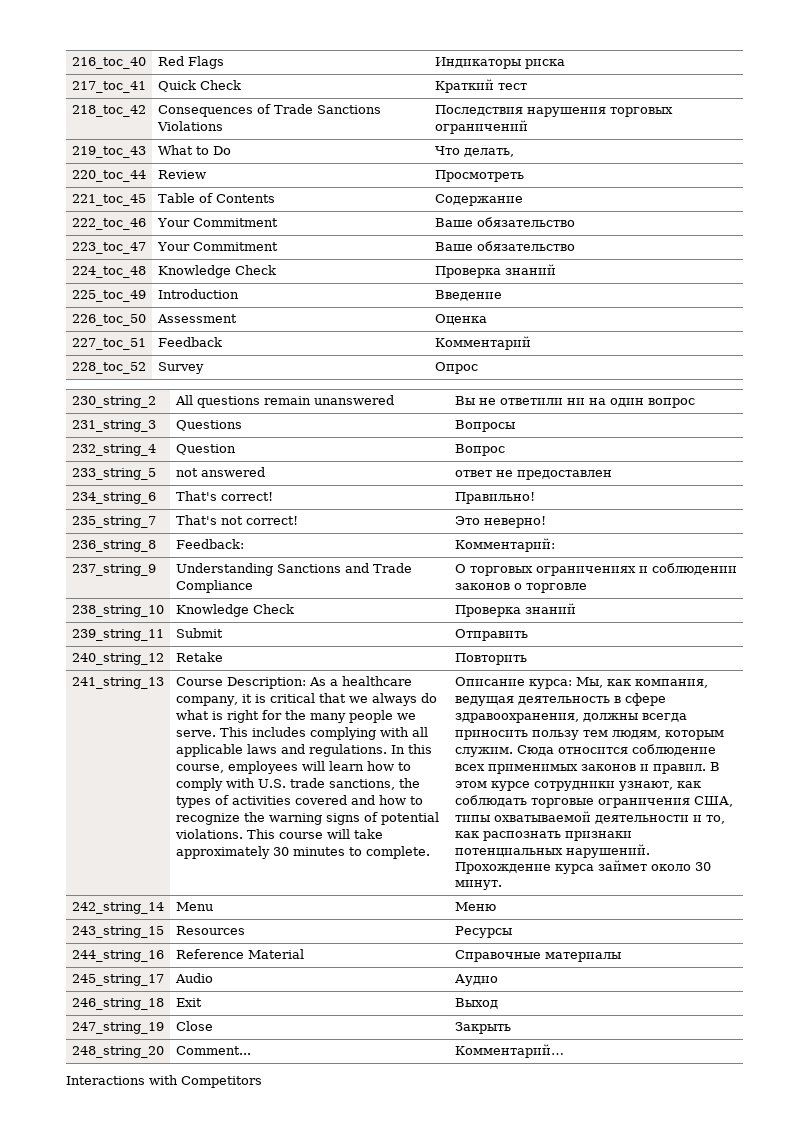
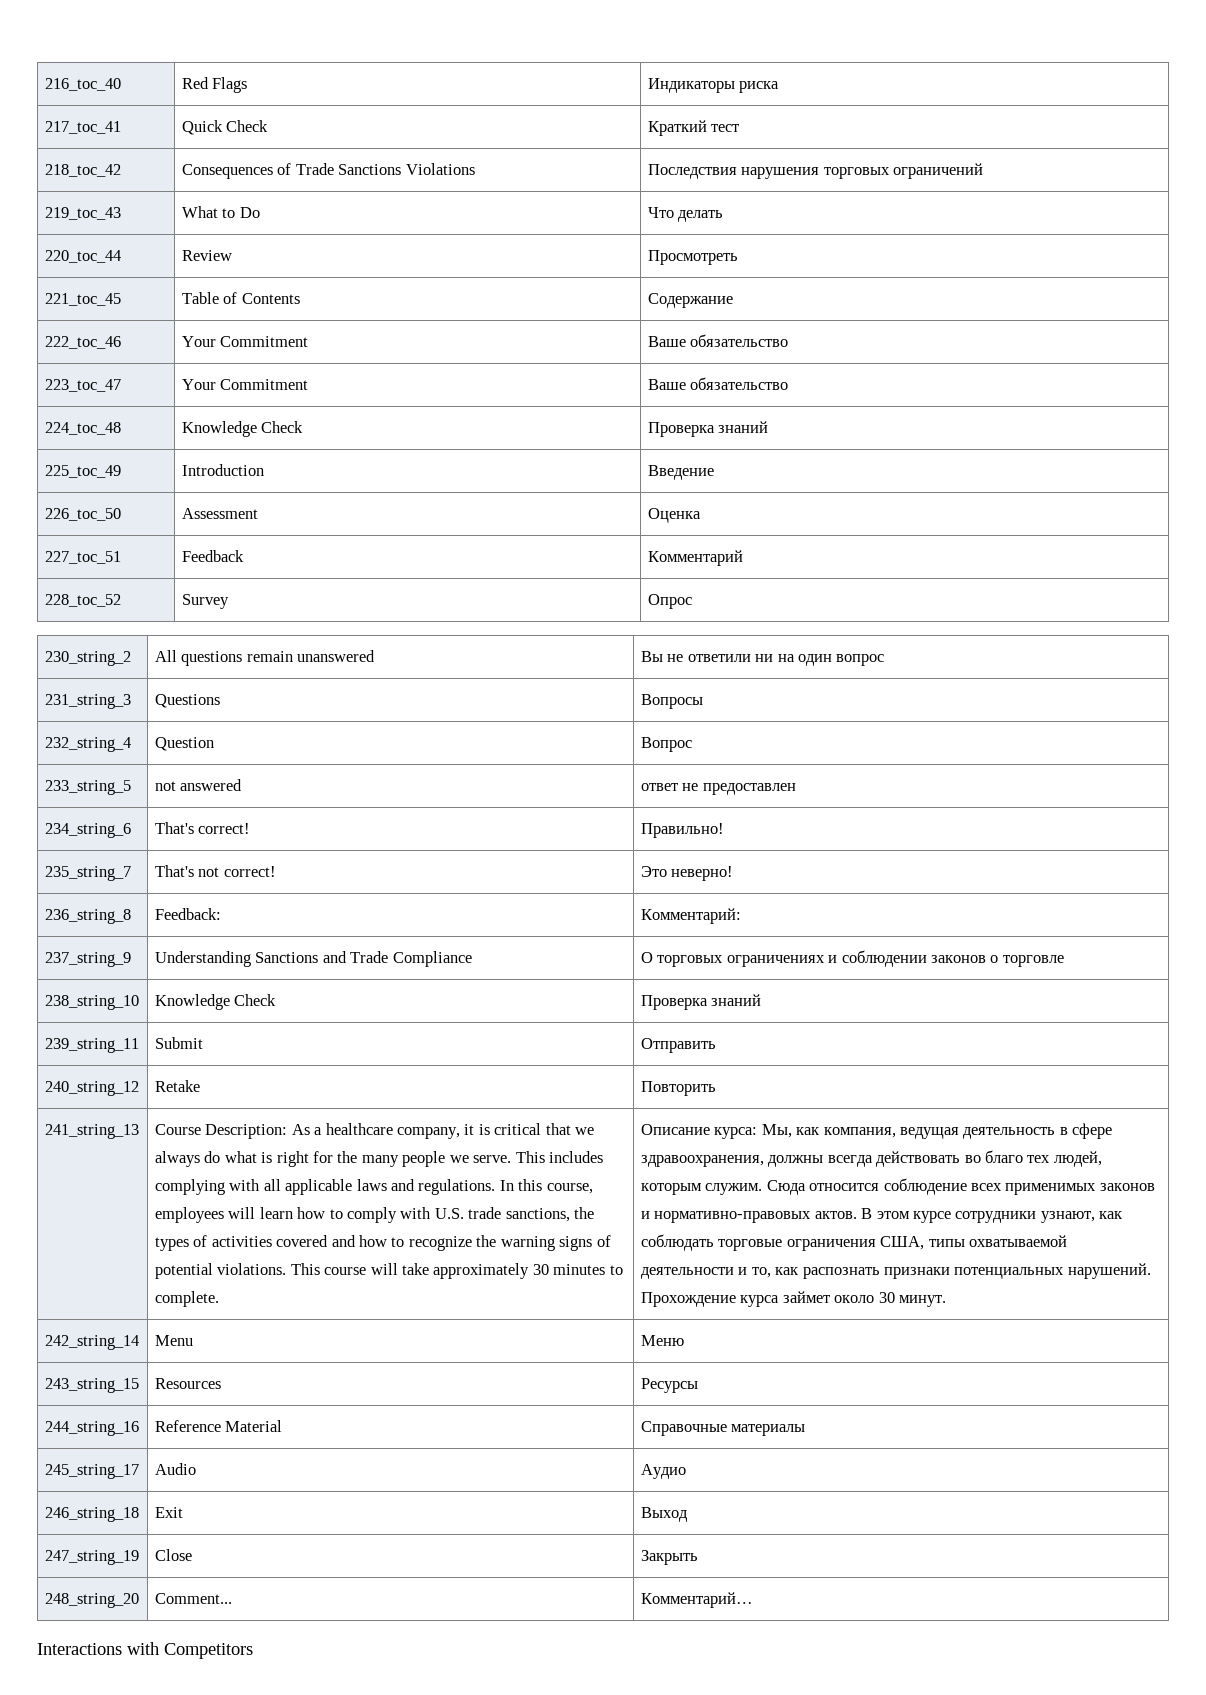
[463,148,514,157] делать, -> [678,210,724,222] делать
[454,730,661,740] приносить пользу тем людям, -> [876,1150,1102,1167] действовать во благо тех людей,
[652,764,706,774] правил. -> [654,1211,857,1223] нормативно-правовых актов.

